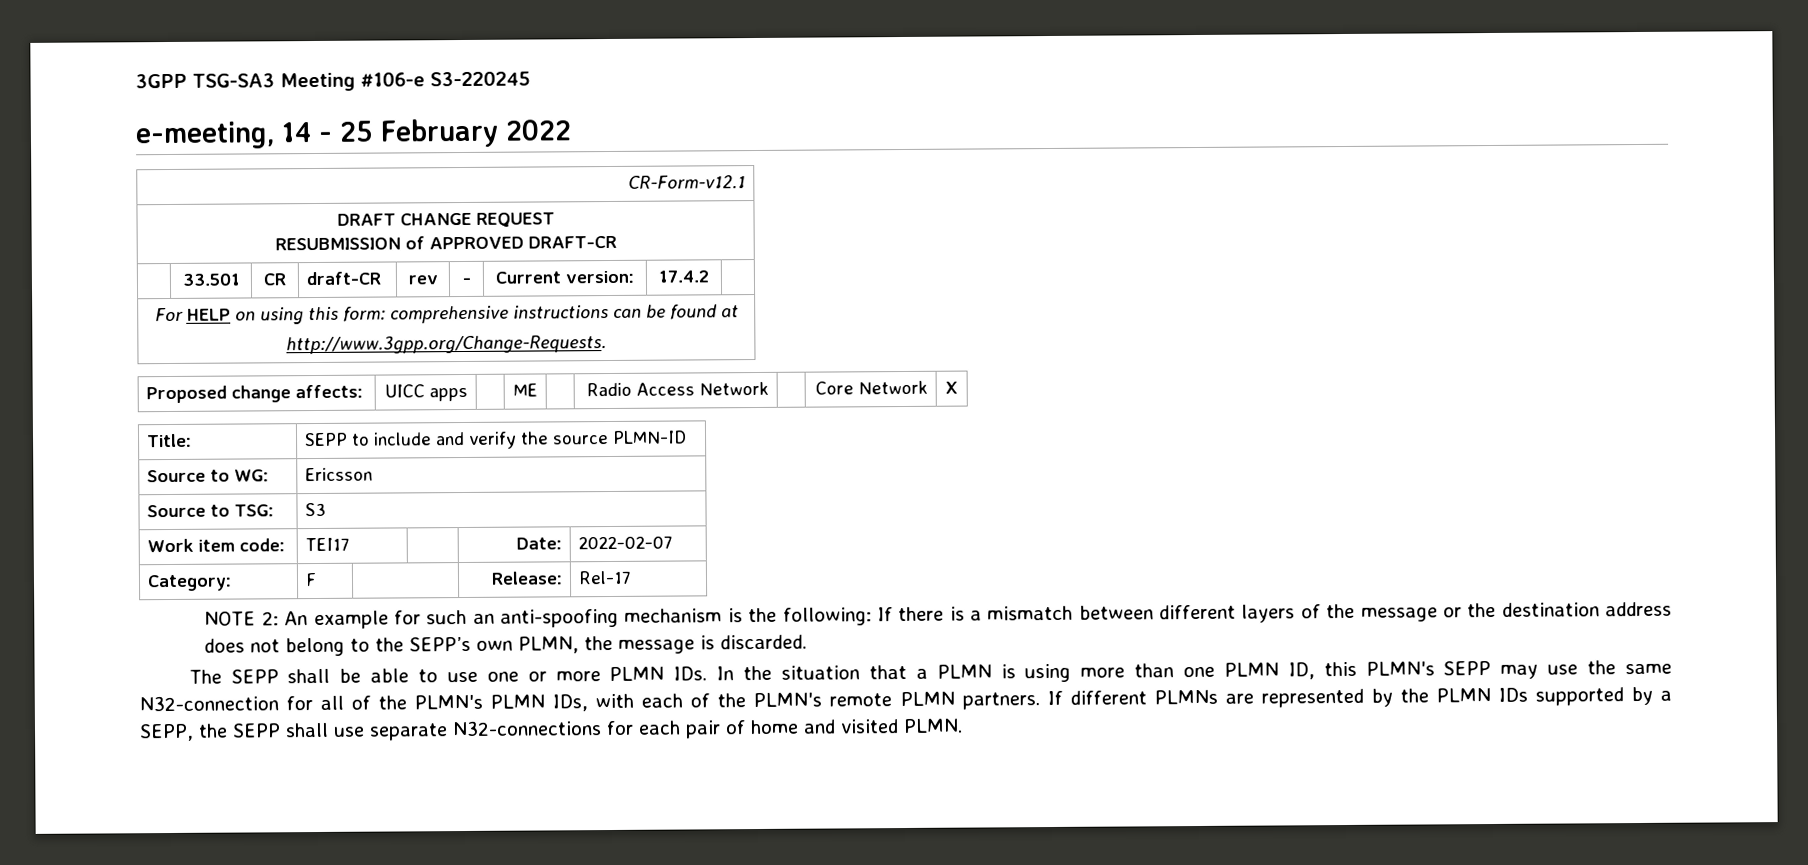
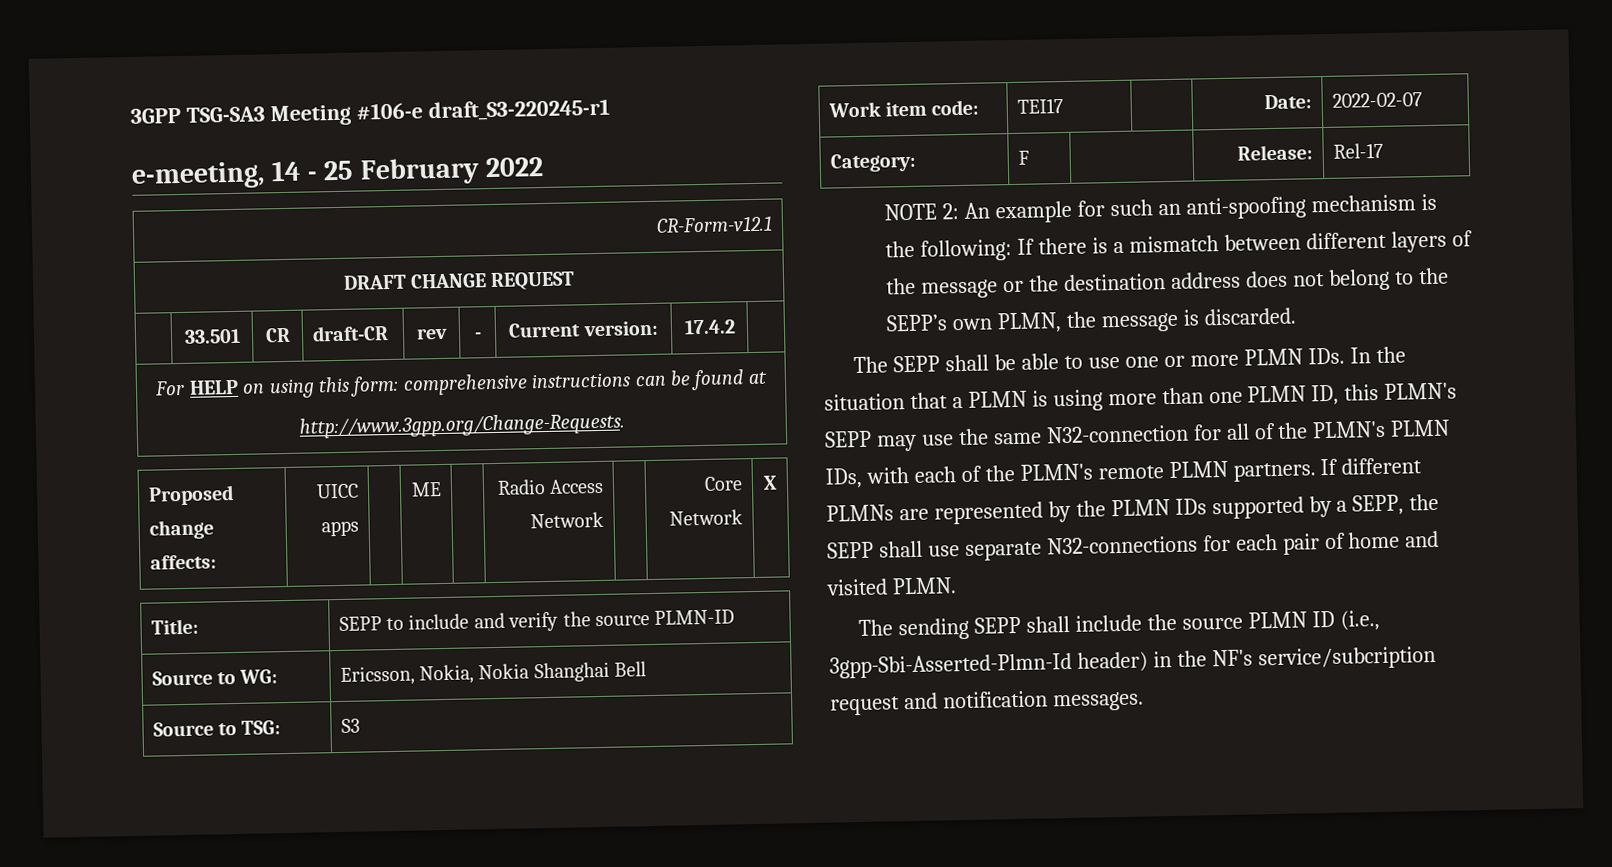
[430,71,531,87] S3-220245 -> [427,98,610,122] draft_S3-220245-r1
[274,235,617,251] // RESUBMISSION of APPROVED DRAFT-CR -> (576, 281) none
[304,467,373,482] Ericsson -> [339,661,648,686] Ericsson, Nokia, Nokia Shanghai Bell
(963, 726) none -> [858,610,1380,641] [829,645,1436,679] [830,690,1144,716] // The sending SEPP shall include the source PLMN ID (i.e., 3gpp-Sbi-Asserted-Plmn-Id header) in the NF's service/subcription request and notification messages.

